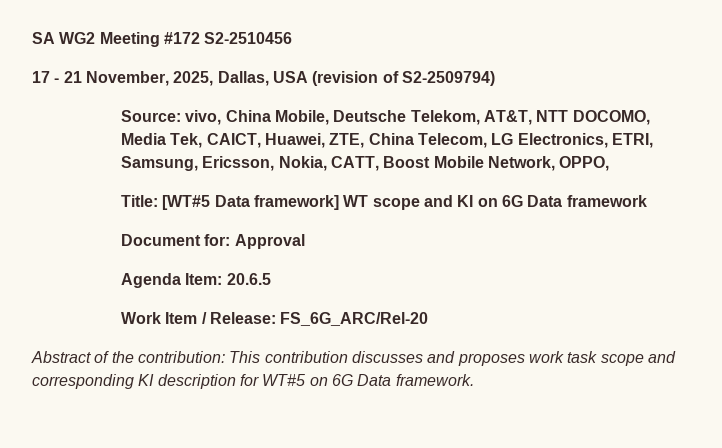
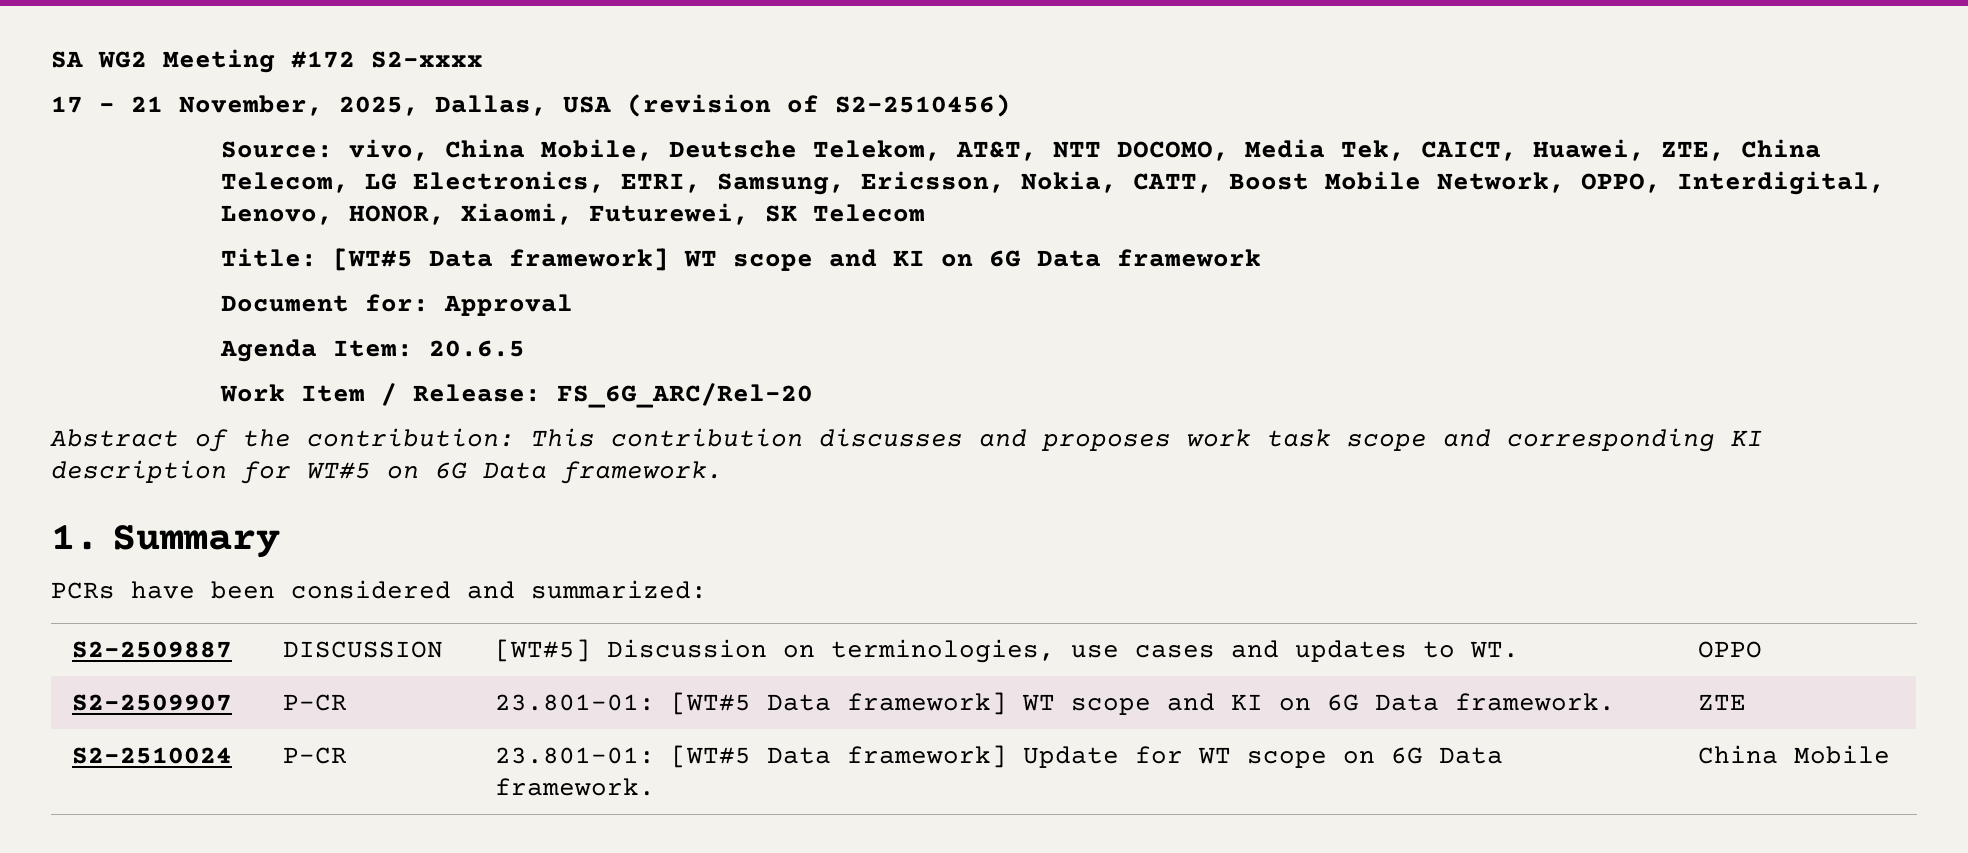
[204,32,293,44] S2-2510456 -> [371,51,483,68] S2-xxxx
[401,71,495,86] S2-2509794) -> [835,94,1011,117] S2-2510456)
(610, 163) none -> [1676,171,1885,195] [220,203,925,225] Interdigital, Lenovo, HONOR, Xiaomi, Futurewei, SK Telecom
(474, 380) none -> [51,524,280,558] [51,580,707,599] [71,641,232,658] [282,641,443,658] [494,639,1519,663] [1697,641,1762,658] [71,694,232,711] [282,694,347,711] [494,692,1615,715] [1697,694,1746,710] [71,747,232,764] [282,747,347,764] [494,745,1503,768] [494,778,655,796] [1697,745,1890,764] // 1. Summary // PCRs have been considered and summarized: // S2-2509887 | DISCUSSION | [WT#5] Discussion on terminologies, use cases and updates to WT. | OPPO // S2-2509907 | P-CR | 23.801-01: [WT#5 Data framework] WT scope and KI on 6G Data framework. | ZTE // S2-2510024 | P-CR | 23.801-01: [WT#5 Data framework] Update for WT scope on 6G Data framework. | China Mobile

